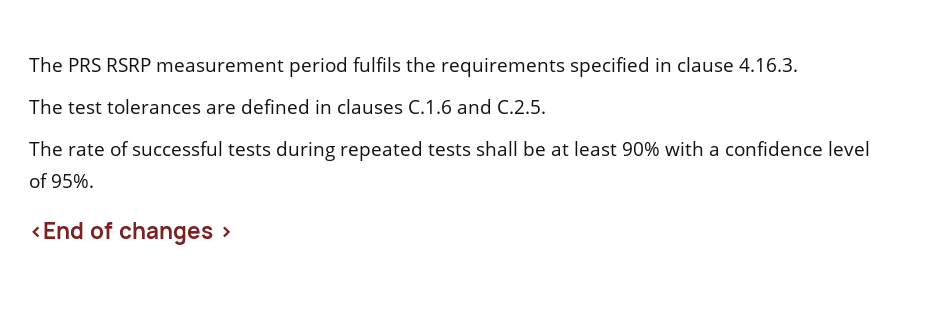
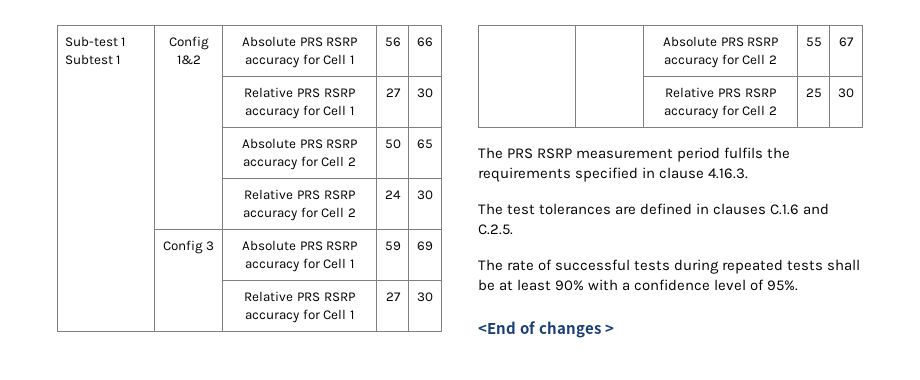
(29, 64) none -> [64,36,126,47] [64,54,121,65] [168,36,209,50] [176,55,201,65] [241,36,358,47] [245,54,354,68] [384,37,401,47] [417,37,433,47] [244,87,355,98] [245,105,354,119] [385,88,401,97] [417,88,433,98] [241,138,358,149] [243,156,356,170] [384,139,401,149] [417,139,433,149] [244,189,355,200] [243,207,356,221] [384,190,401,199] [417,190,433,200] [162,240,215,254] [241,240,358,251] [245,258,354,272] [384,241,401,251] [417,241,433,251] [244,291,355,302] [245,309,354,323] [385,292,401,301] [417,292,433,302] [662,36,779,47] [664,54,777,68] [805,37,822,47] [839,37,854,47] [665,87,776,98] [664,105,777,119] [805,88,822,98] [838,88,854,98] Sub-test 1 Subtest 1 | Config 1&2 | Absolute PRS RSRP accuracy for Cell 1 | 56 | 66 // | | Relative PRS RSRP accuracy for Cell 1 | 27 | 30 // | | Absolute PRS RSRP accuracy for Cell 2 | 50 | 65 // | | Relative PRS RSRP accuracy for Cell 2 | 24 | 30 // | Config 3 | Absolute PRS RSRP accuracy for Cell 1 | 59 | 69 // | | Relative PRS RSRP accuracy for Cell 1 | 27 | 30 // | | Absolute PRS RSRP accuracy for Cell 2 | 55 | 67 // | | Relative PRS RSRP accuracy for Cell 2 | 25 | 30 //

